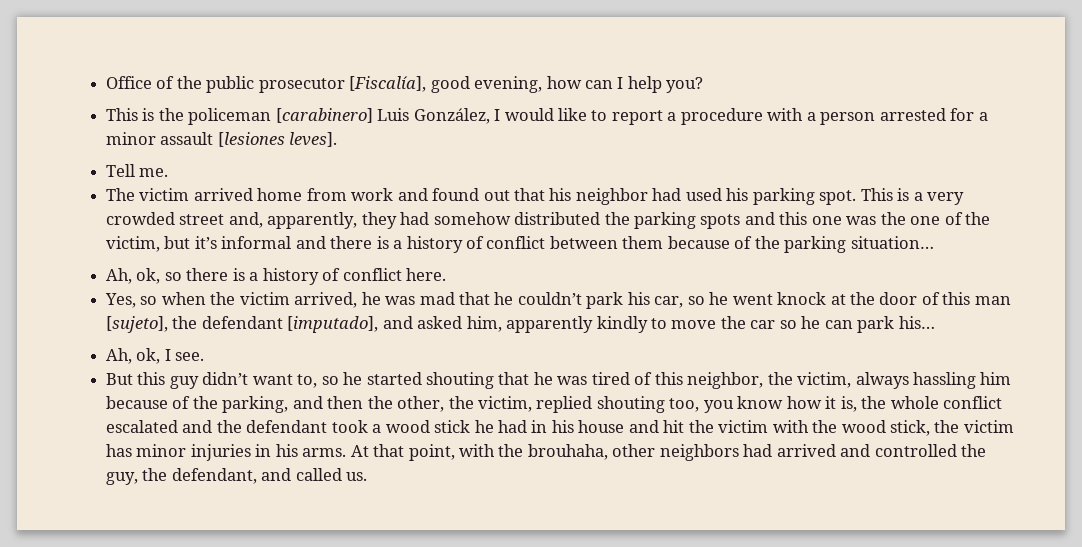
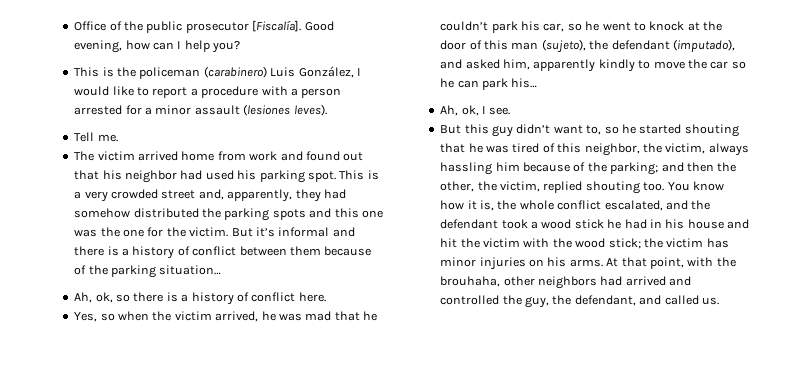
[349,76,470,93] [Fiscalía], good -> [252,20,334,32] [Fiscalía]. Good
[275,108,373,123] [carabinero] -> [203,66,267,78] (carabinero)
[217,132,338,147] [lesiones leves]. -> [243,104,327,116] (lesiones leves).
[944,212,991,225] [105,236,191,252] of the victim, but -> [147,227,253,237] for the victim. But
(773, 299) none -> [633,22,646,31] to
[105,316,379,333] [sujeto], the defendant [imputado], -> [541,39,735,53] (sujeto), the defendant (imputado),
[222,396,289,413] parking, -> [610,162,659,175] parking;
[669,398,734,413] too, you -> [643,182,690,191] too. You
[105,420,178,433] escalated -> [604,200,663,211] escalated,
[889,420,930,436] stick, -> [608,238,641,249] stick;
[255,444,272,457] in -> [529,259,545,267] on

